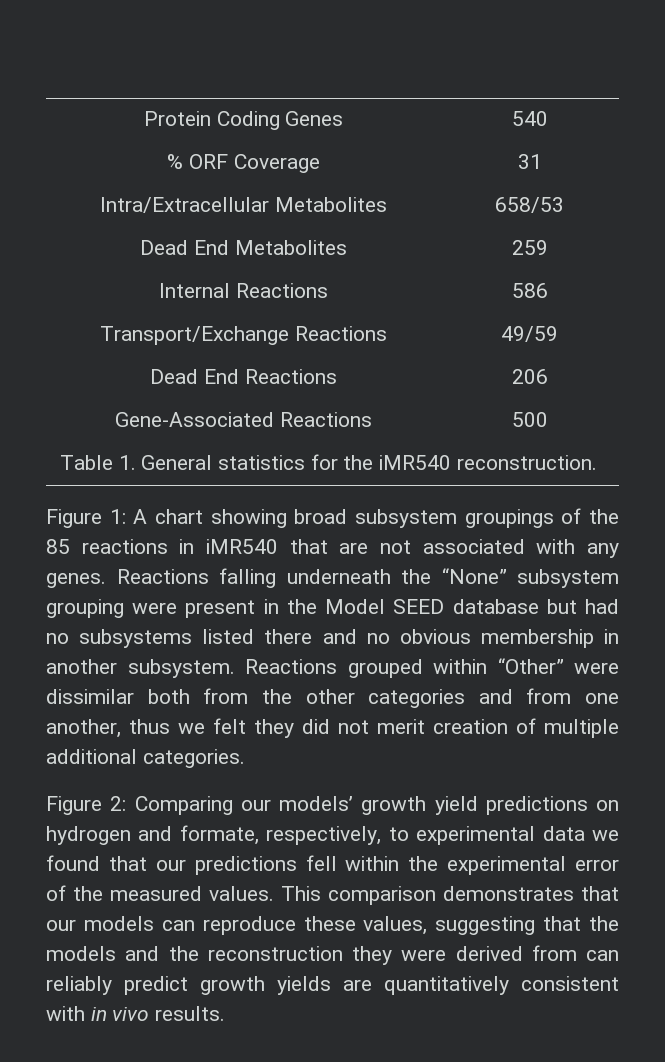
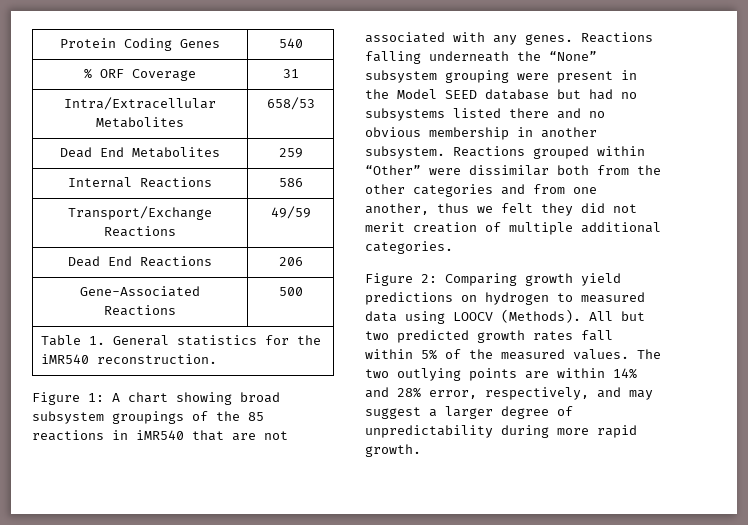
[240,796,353,811] our models’ -> (517, 279) none
[138,825,619,845] [46,855,619,875] [46,885,619,905] [46,916,619,935] [46,945,619,965] [46,976,619,995] [46,1006,226,1021] and formate, respectively, to experimental data we found that our predictions fell within the experimental error of the measured values. This comparison demonstrates that our models can reproduce these values, suggesting that the models and the reconstruction they were derived from can reliably predict growth yields are quantitatively consistent with in vivo results. -> [557,292,645,303] [365,309,645,324] [365,330,613,343] [365,349,661,360] [365,368,637,381] [365,387,653,400] [365,406,573,419] [365,425,637,438] [365,444,421,457] to measured data using LOOCV (Methods). All but two predicted growth rates fall within 5% of the measured values. The two outlying points are within 14% and 28% error, respectively, and may suggest a larger degree of unpredictability during more rapid growth.

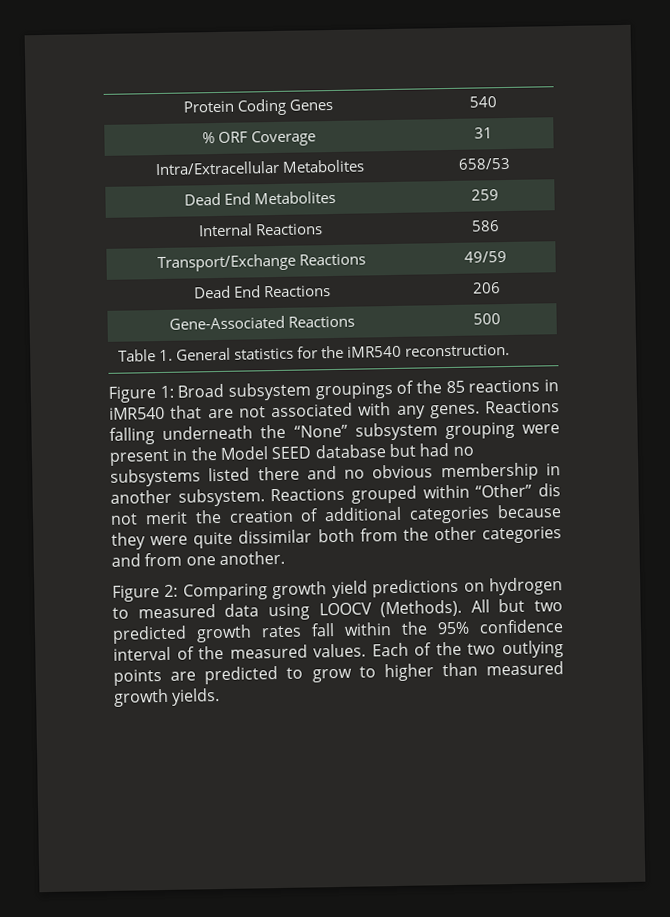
[112,392,280,405] A chart showing broad -> [177,383,225,398] Broad
[429,168,461,175] were -> [538,483,562,497] [110,504,563,525] [111,531,234,550] dis not merit the creation of additional categories because they were quite
[365,203,637,216] [365,222,661,235] [365,241,453,254] another, thus we felt they did not merit creation of multiple additional categories. -> [218,550,285,566] another.
[421,349,437,360] 5% -> [401,619,564,635] [113,646,171,661] the 95% confidence interval
[637,349,661,359] The -> [371,641,462,657] Each of the
[557,368,637,379] [365,387,653,400] [365,406,573,419] [365,425,637,438] [365,444,421,457] within 14% and 28% error, respectively, and may suggest a larger degree of unpredictability during more rapid growth. -> [204,661,564,685] [113,688,221,707] predicted to grow to higher than measured growth yields.

